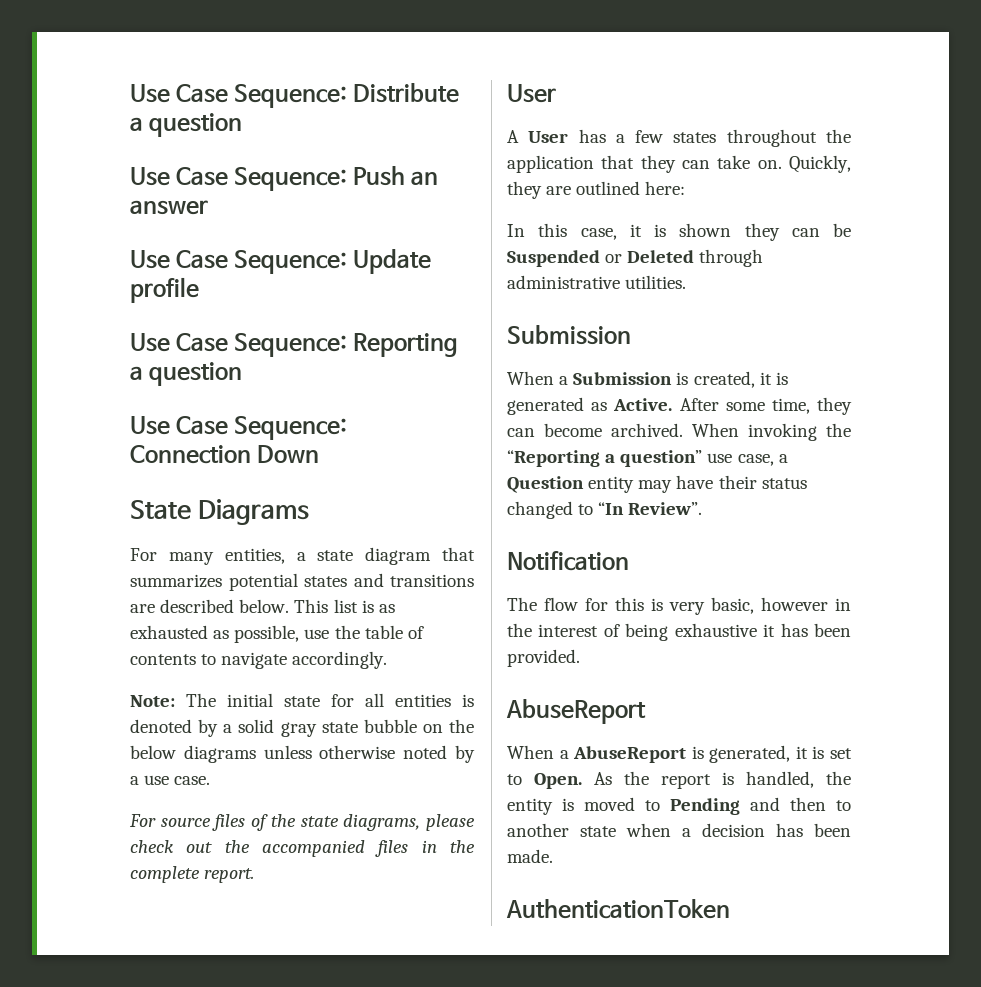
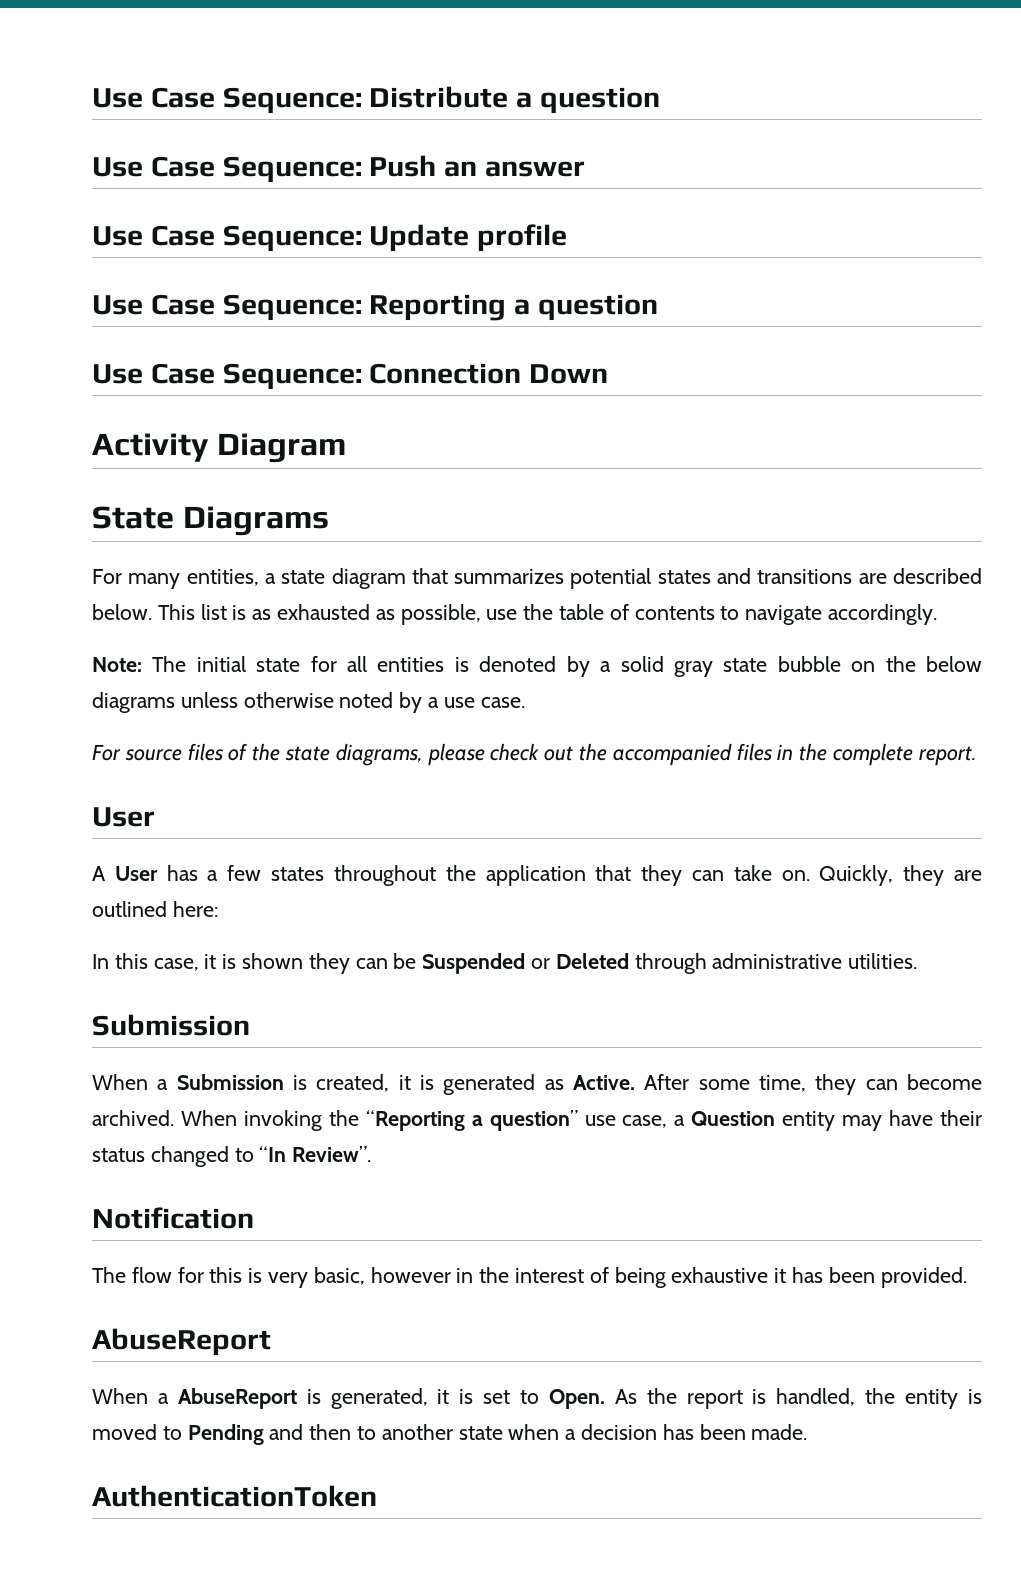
(320, 454) none -> [92,433,346,463] // Activity Diagram

